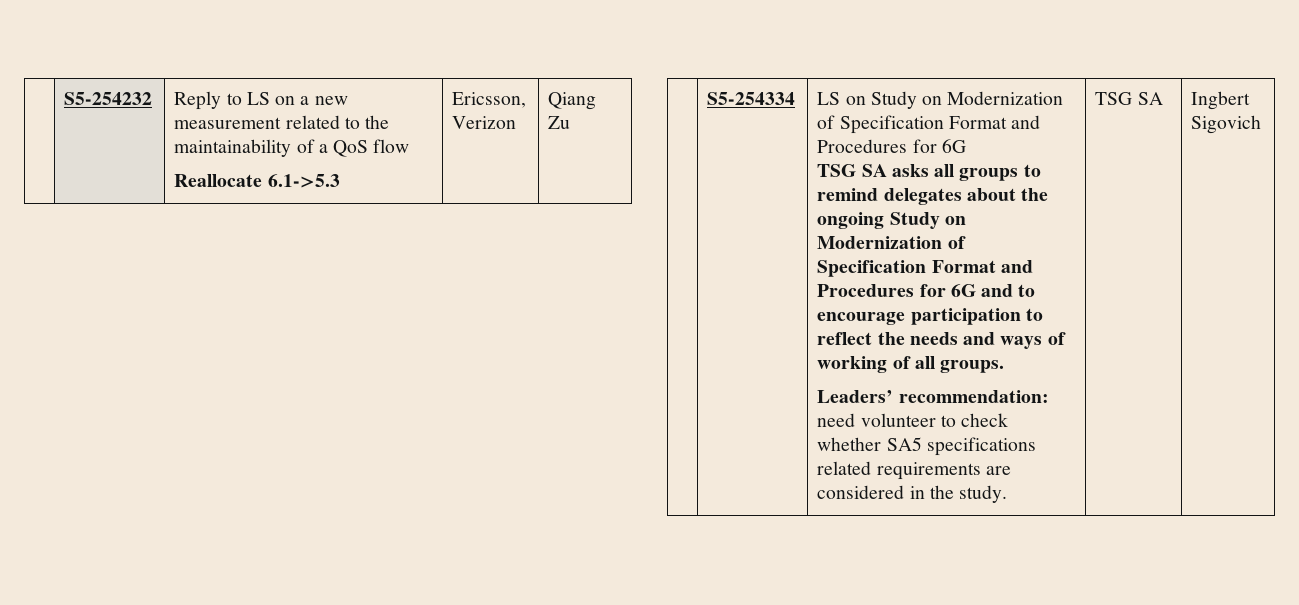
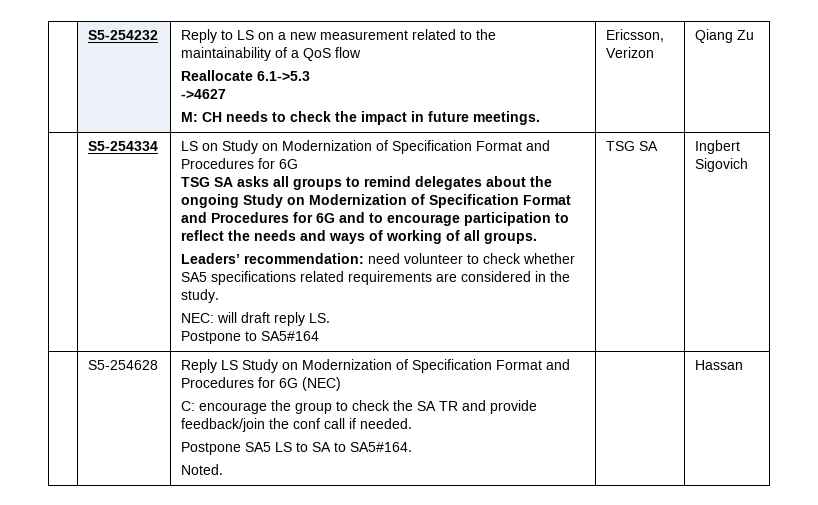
(340, 181) none -> [181,89,227,99] [181,111,541,125] // ->4627 // M: CH needs to check the impact in future meetings.
[1095,92,1163,105] [1191,91,1251,110] [1191,115,1262,134] | TSG SA | Ingbert Sigovich -> [181,312,331,326] [181,331,320,344] [606,141,659,151] [695,140,741,154] [695,158,749,172] [88,360,159,370] [181,359,571,373] [181,377,342,391] [181,400,538,414] [181,418,413,432] [181,442,413,455] [181,464,224,475] [695,360,744,370] // NEC: will draft reply LS. // Postpone to SA5#164 | TSG SA | Ingbert Sigovich // | S5-254628 | Reply LS Study on Modernization of Specification Format and Procedures for 6G (NEC) // C: encourage the group to check the SA TR and provide feedback/join the conf call if needed. // Postpone SA5 LS to SA to SA5#164. // Noted. | | Hassan

